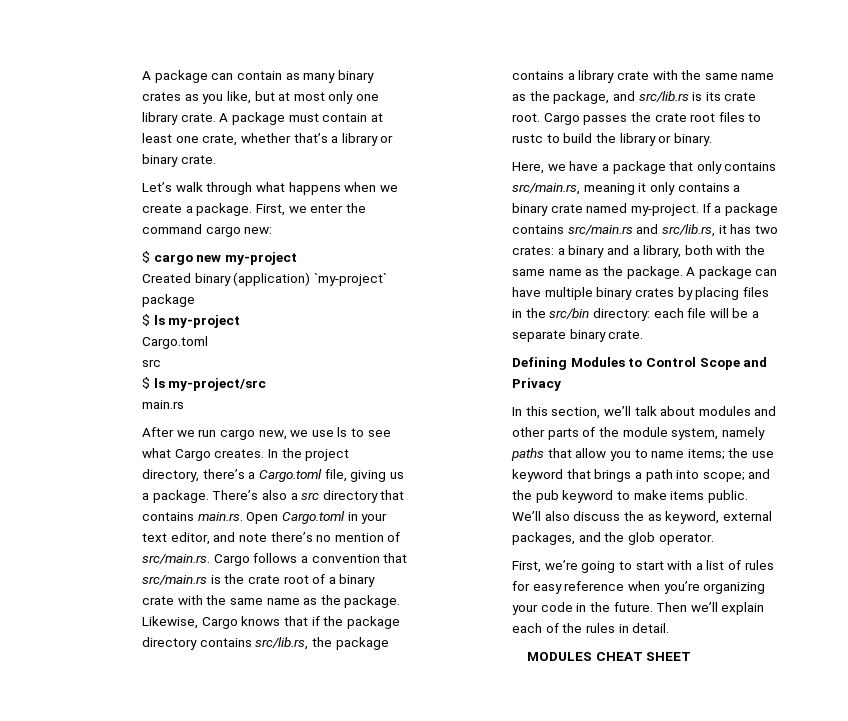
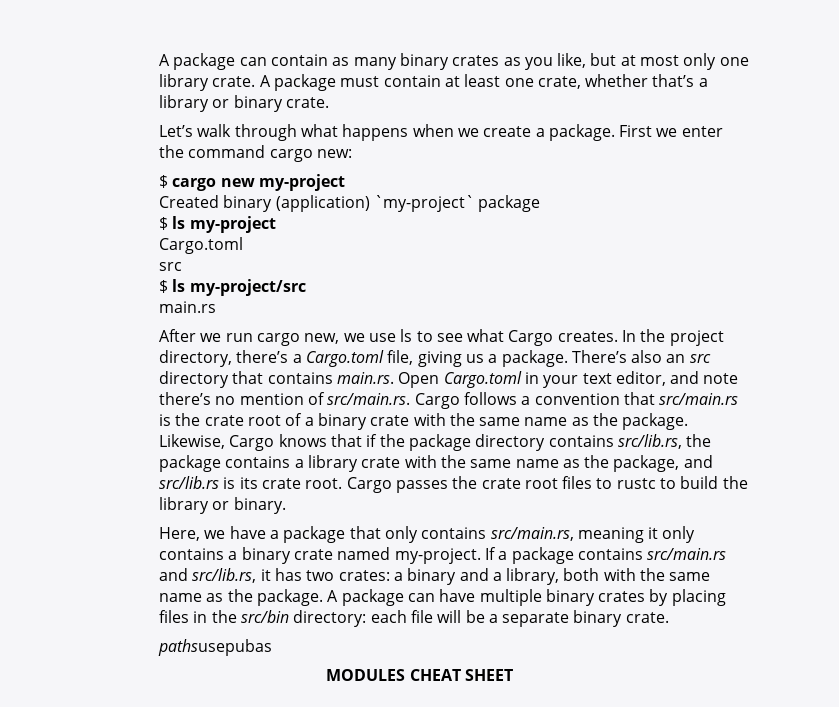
[255,204,285,216] First, -> [619,125,653,137] First
[290,493,298,500] a -> [666,354,686,363] an
[511,357,768,370] [511,378,561,391] [511,406,777,419] [511,427,765,440] [510,448,775,461] [511,469,771,482] [511,490,748,503] [511,511,772,524] [511,532,714,545] [511,560,774,573] [511,581,766,594] [511,602,765,615] [511,623,670,633] Defining Modules to Control Scope and Privacy // In this section, we’ll talk about modules and other parts of the module system, namely paths that allow you to name items; the use keyword that brings a path into scope; and the pub keyword to make items public. We’ll also discuss the as keyword, external packages, and the glob operator. // First, we’re going to start with a list of rules for easy reference when you’re organizing your code in the future. Then we’ll explain each of the rules in detail. -> [157,639,272,656] pathsusepubas

